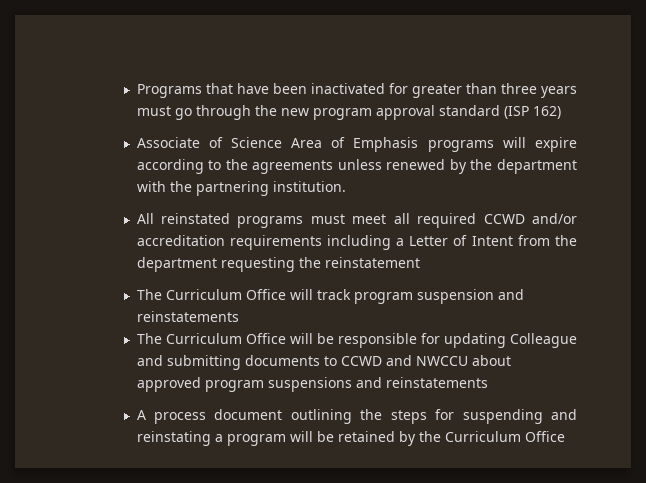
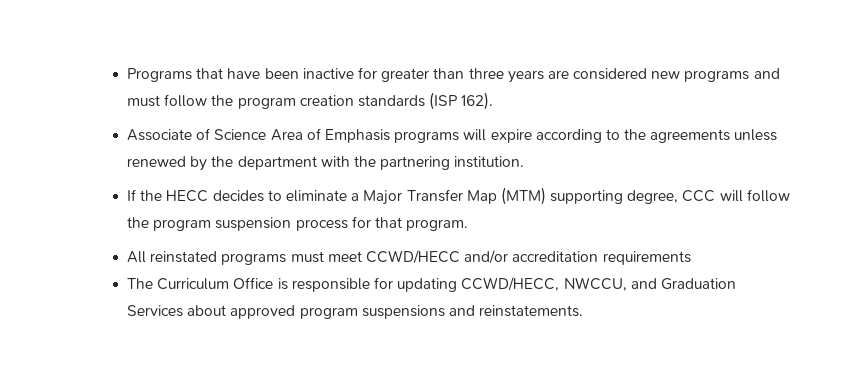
[310,83,385,94] inactivated -> [302,68,354,79] inactive
[136,105,561,120] must go through the new program approval standard (ISP 162) -> [547,68,780,82] [127,92,494,110] are considered new programs and must follow the program creation standards (ISP 162).
(346, 186) none -> [127,187,790,205] [127,216,469,231] // If the HECC decides to eliminate a Major Transfer Map (MTM) supporting degree, CCC will follow the program suspension process for that program.
[393,213,525,228] all required CCWD -> [365,250,460,264] CCWD/HECC
[326,235,577,250] [136,257,420,272] [136,289,524,304] [136,311,239,322] [136,333,577,348] [136,355,468,370] including a Letter of Intent from the department requesting the reinstatement // The Curriculum Office will track program suspension and reinstatements // The Curriculum Office will be responsible for updating Colleague and submitting documents to CCWD and NWCCU -> [127,277,736,292] [127,305,184,317] // The Curriculum Office is responsible for updating CCWD/HECC, NWCCU, and Graduation Services
[385,377,488,388] [136,409,577,424] [136,431,565,446] reinstatements // A process document outlining the steps for suspending and reinstating a program will be retained by the Curriculum Office -> [479,305,584,317] reinstatements.

